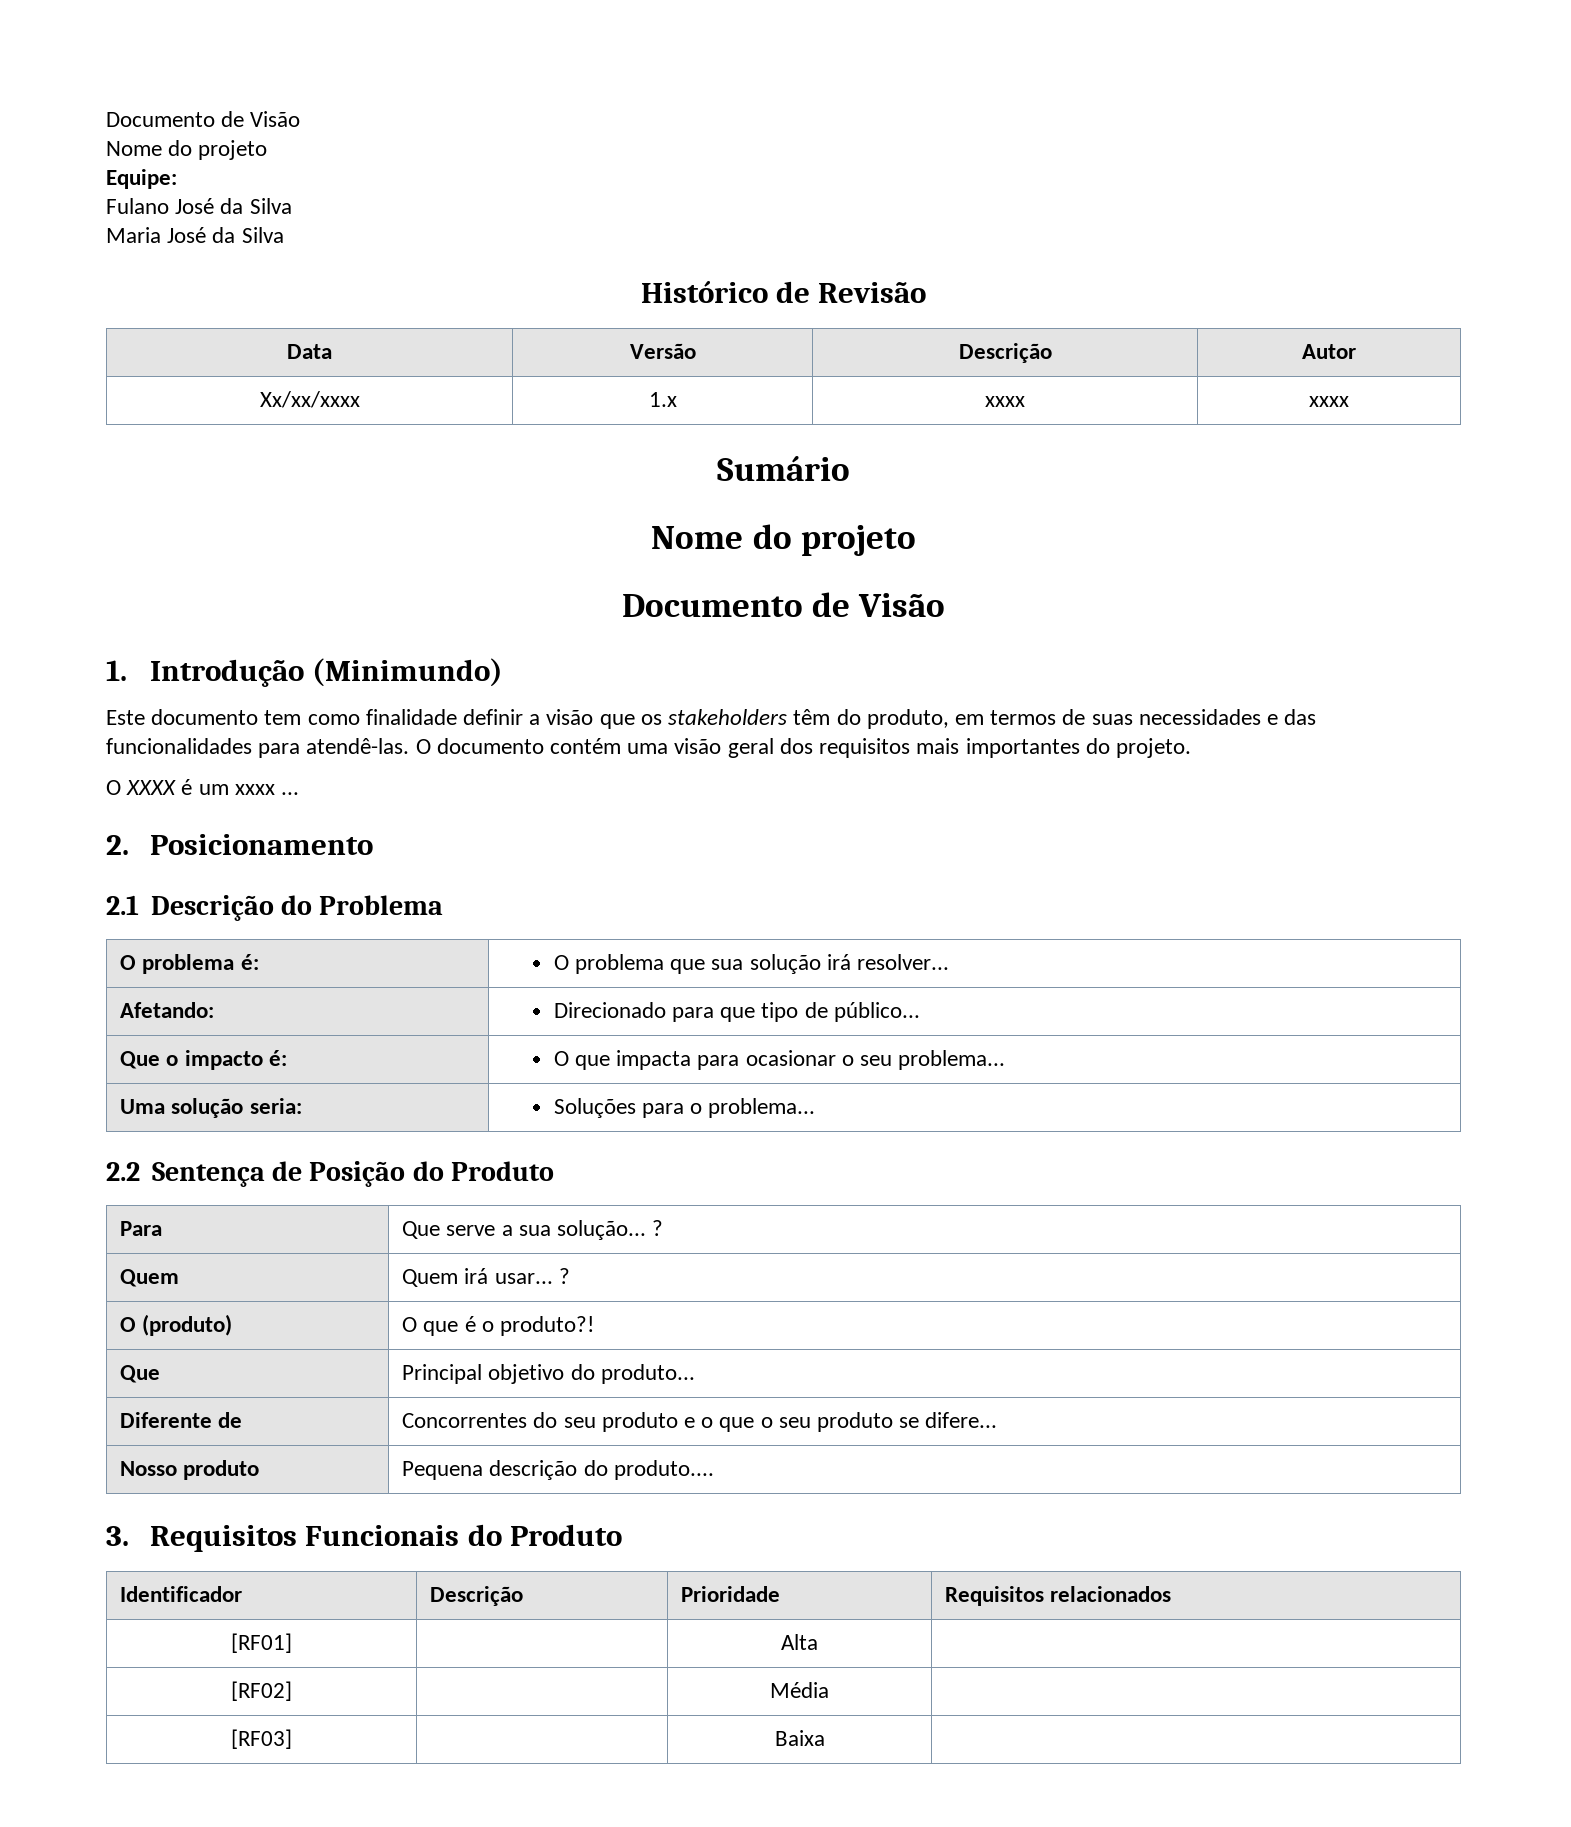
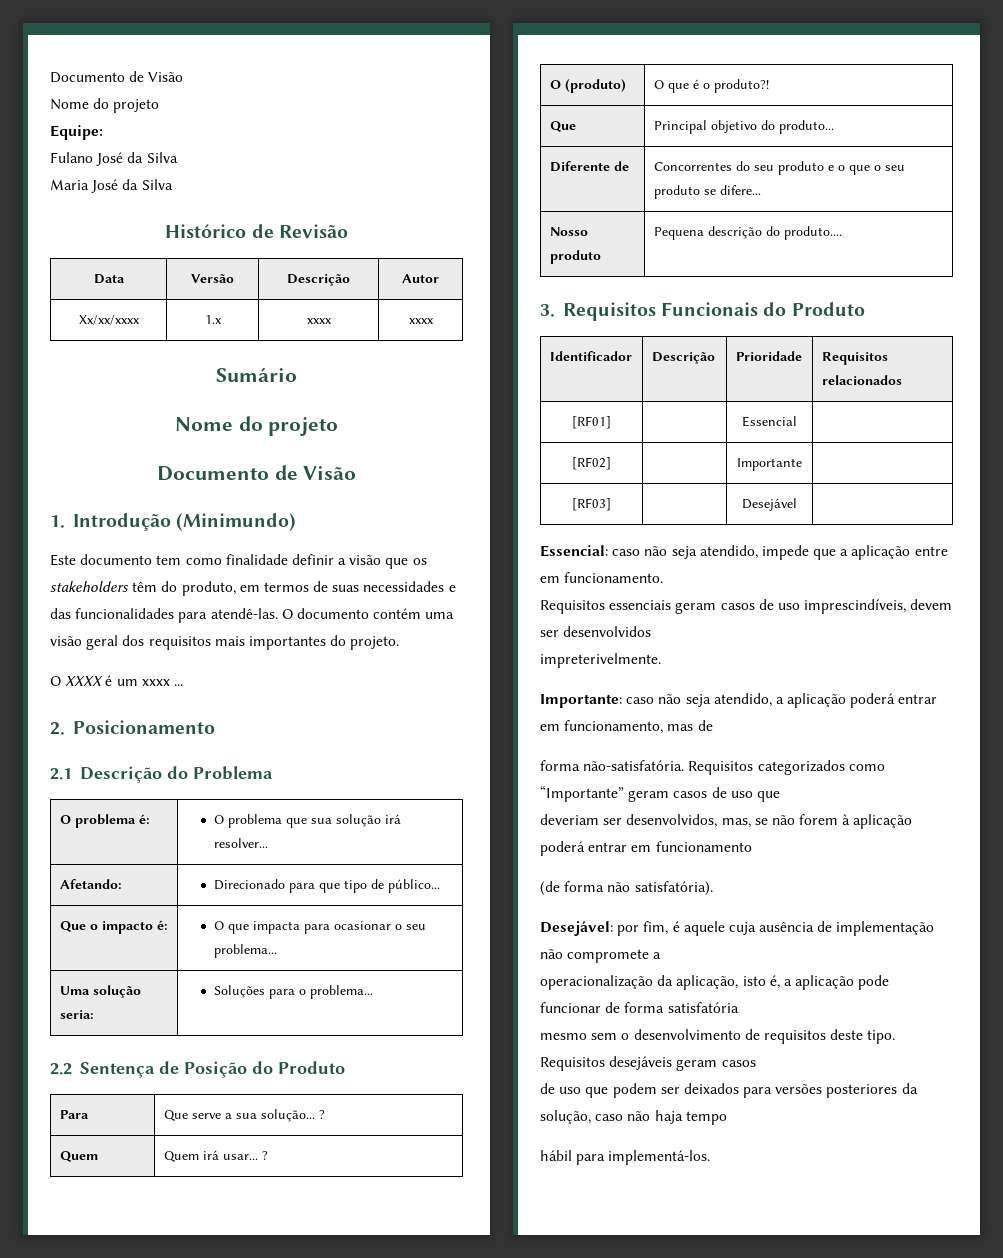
[781,1634,818,1650] Alta -> [742,416,797,427] Essencial
[770,1682,829,1698] Média -> [737,458,802,471] Importante
[774,1730,825,1746] Baixa | -> [742,498,797,511] [540,545,948,560] [540,572,664,583] [540,599,953,614] [540,626,652,637] [540,653,661,668] [540,693,938,708] [540,720,713,734] [540,760,885,775] [540,785,780,802] [540,814,913,829] [540,841,752,856] [540,881,713,896] [540,921,935,936] [540,948,662,963] [540,975,890,990] [540,1002,739,1013] [540,1029,896,1044] [540,1056,756,1071] [540,1083,918,1098] [540,1110,727,1125] [540,1150,711,1165] Desejável | // Essencial: caso não seja atendido, impede que a aplicação entre em funcionamento. // Requisitos essenciais geram casos de uso imprescindíveis, devem ser desenvolvidos // impreterivelmente. // Importante: caso não seja atendido, a aplicação poderá entrar em funcionamento, mas de // forma não-satisfatória. Requisitos categorizados como “Importante” geram casos de uso que // deveriam ser desenvolvidos, mas, se não forem à aplicação poderá entrar em funcionamento // (de forma não satisfatória). // Desejável: por fim, é aquele cuja ausência de implementação não compromete a // operacionalização da aplicação, isto é, a aplicação pode funcionar de forma satisfatória // mesmo sem o desenvolvimento de requisitos deste tipo. Requisitos desejáveis geram casos // de uso que podem ser deixados para versões posteriores da solução, caso não haja tempo // hábil para implementá-los.

